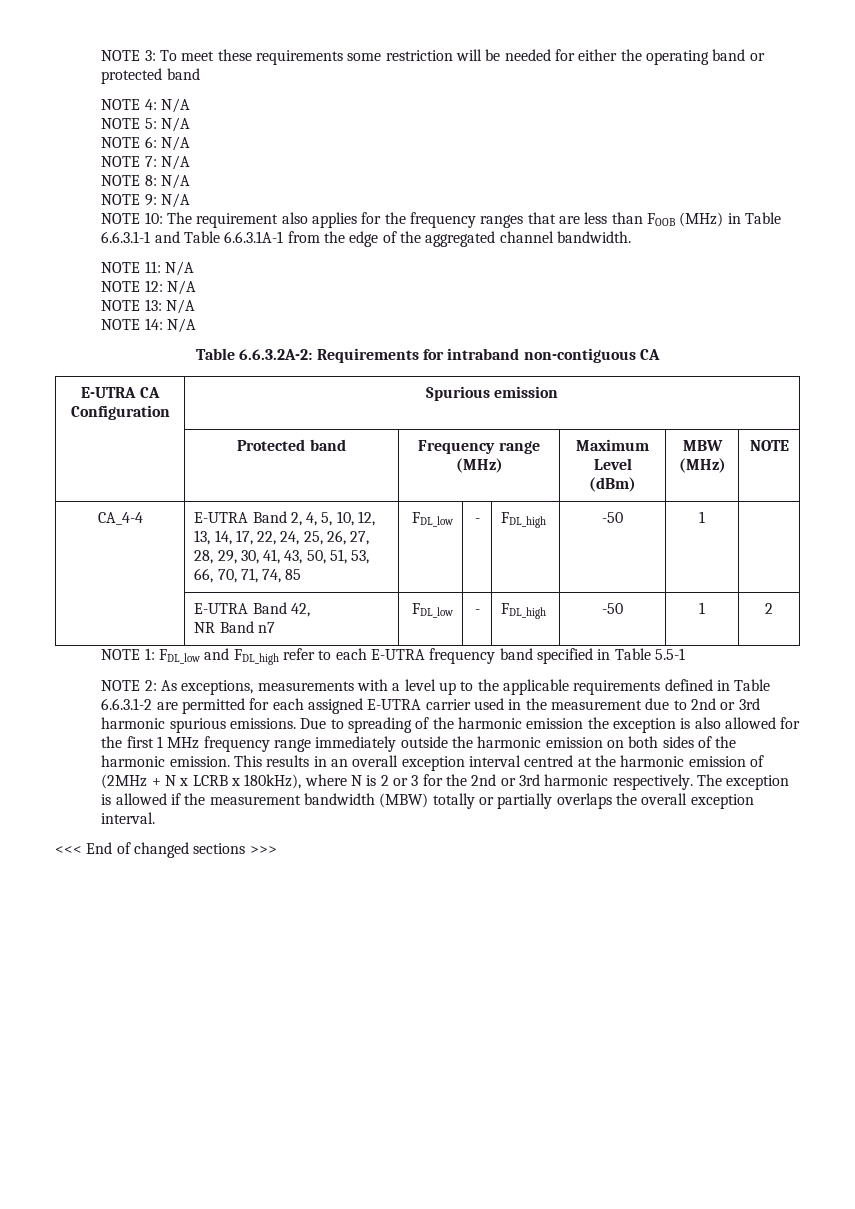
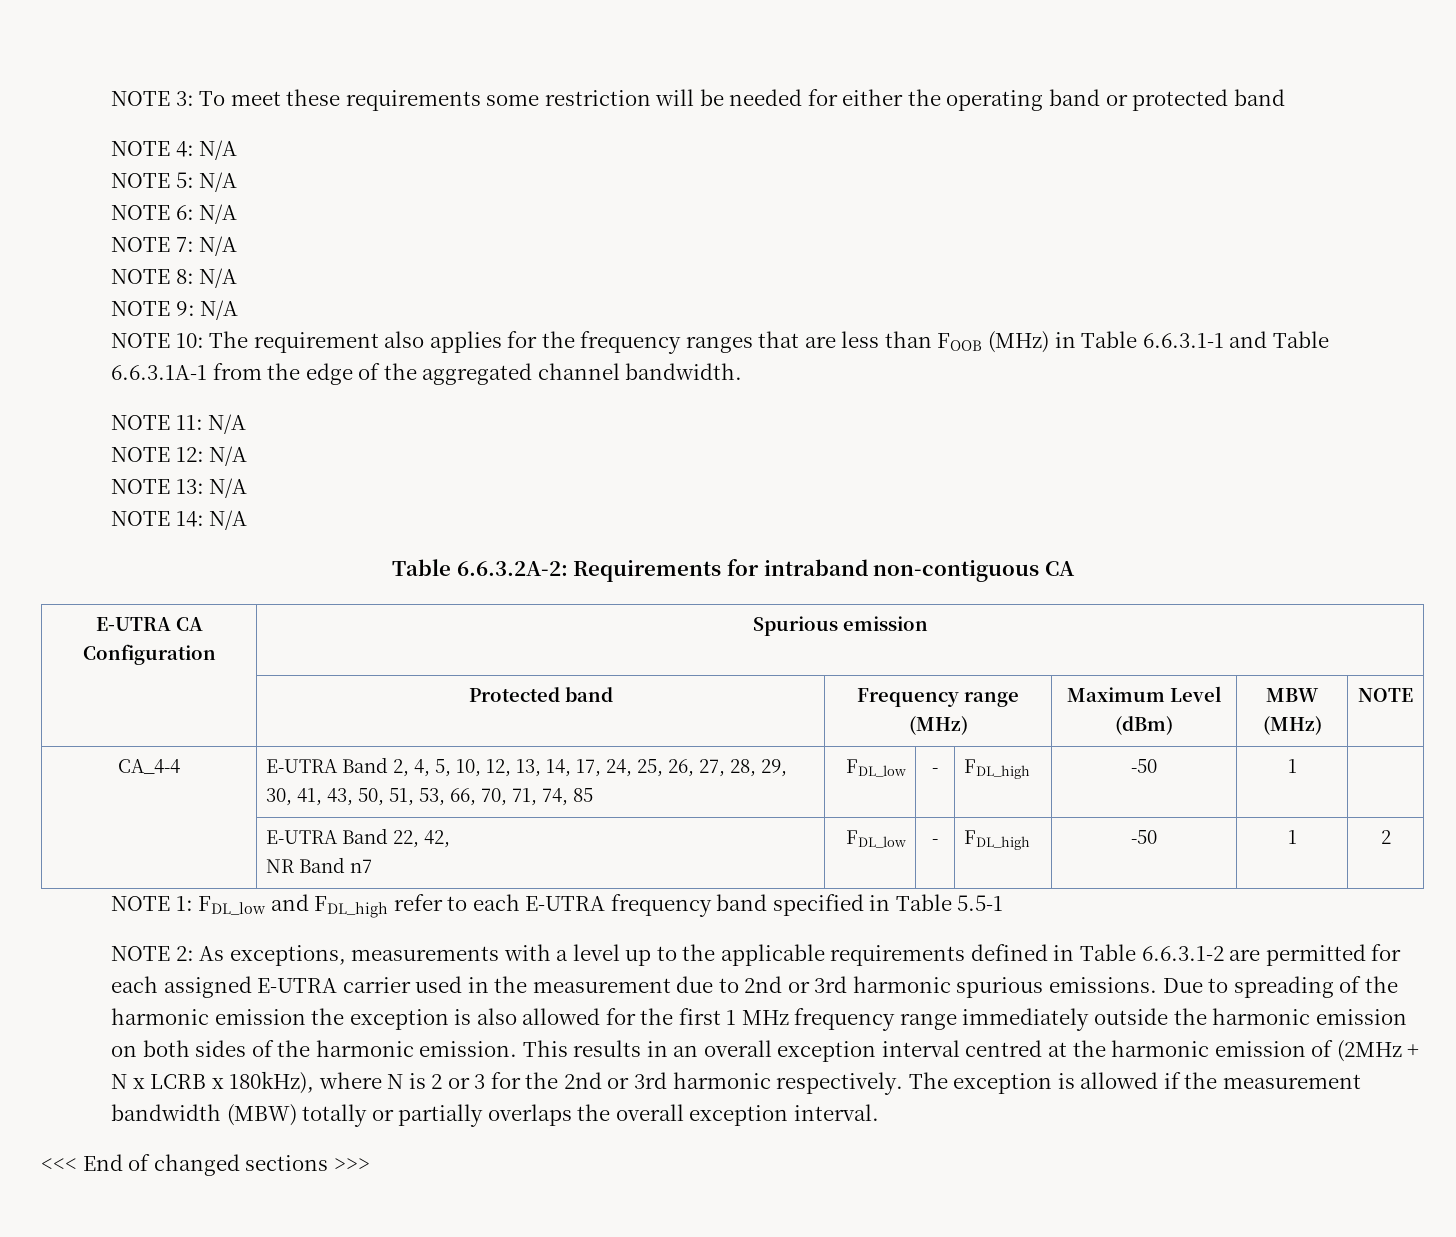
[257,531,277,545] 22, -> (602, 768) none
(287, 608) none -> [393,830,420,848] 22,

